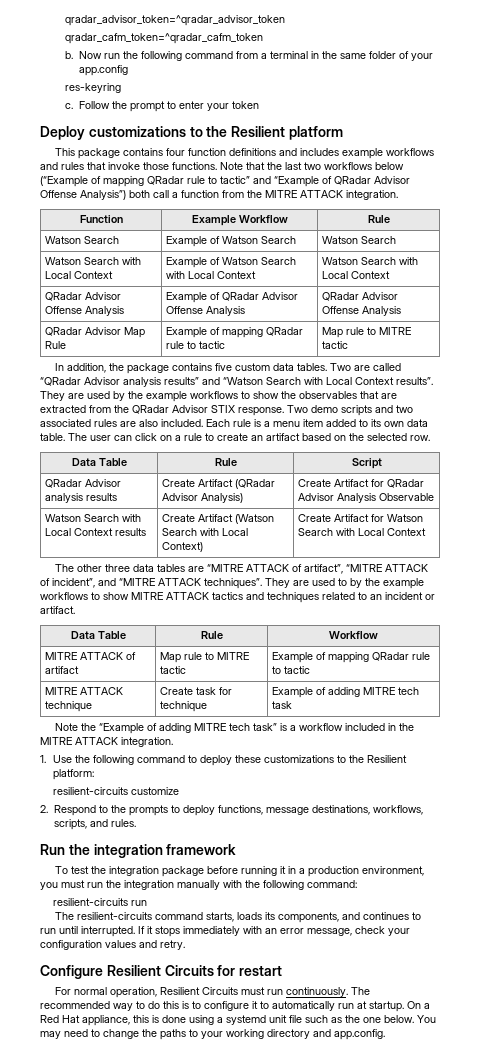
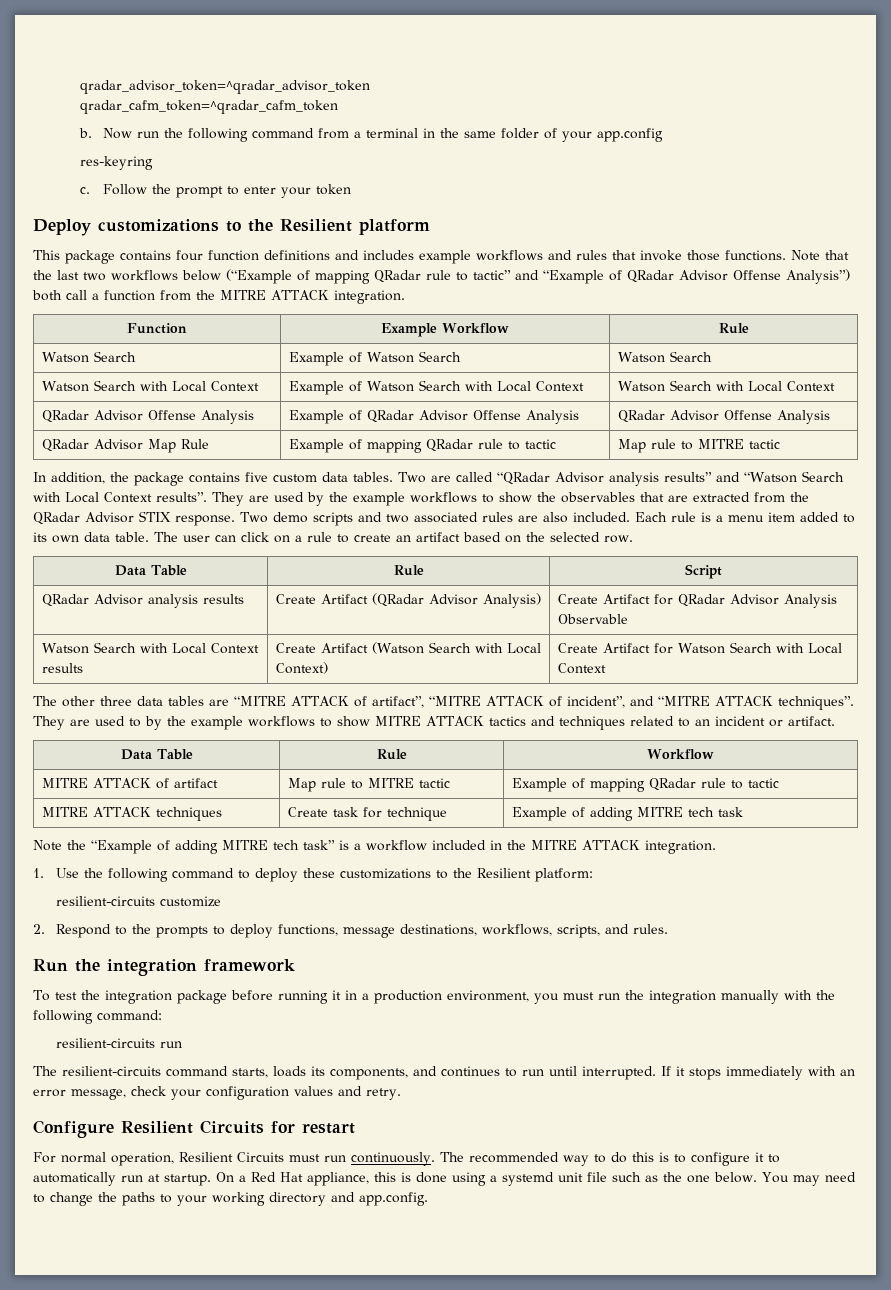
[44,701,92,712] technique -> [155,807,222,821] techniques

